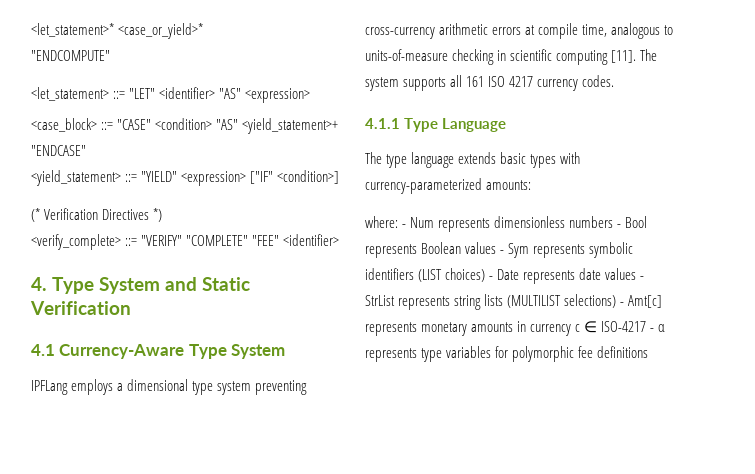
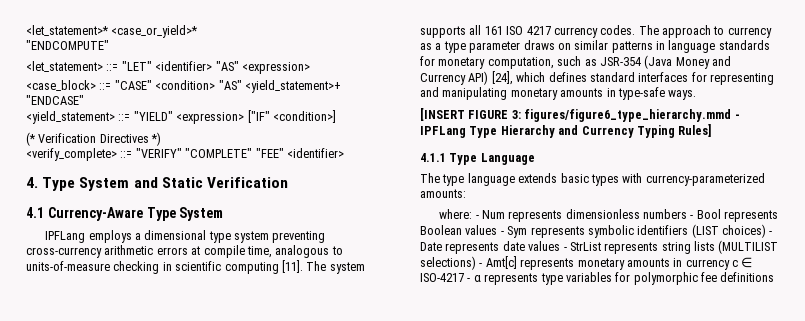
(615, 81) none -> [638,25,772,38] [420,40,770,53] [420,55,731,69] [420,71,774,85] [420,87,697,100] [420,108,740,122] [420,124,712,138] The approach to currency as a type parameter draws on similar patterns in language standards for monetary computation, such as JSR-354 (Java Money and Currency API) [24], which defines standard interfaces for representing and manipulating monetary amounts in type-safe ways. // [INSERT FIGURE 3: figures/figure6_type_hierarchy.mmd - IPFLang Type Hierarchy and Currency Typing Rules]

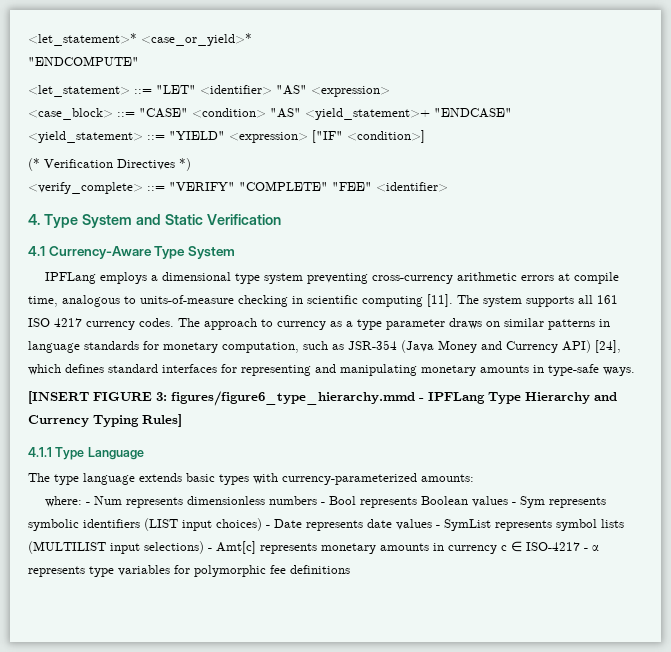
(719, 231) none -> [182,520,212,531] input
[569,242,691,254] StrList represents string -> [444,519,597,531] SymList represents symbol
(779, 247) none -> [110,543,140,554] input

